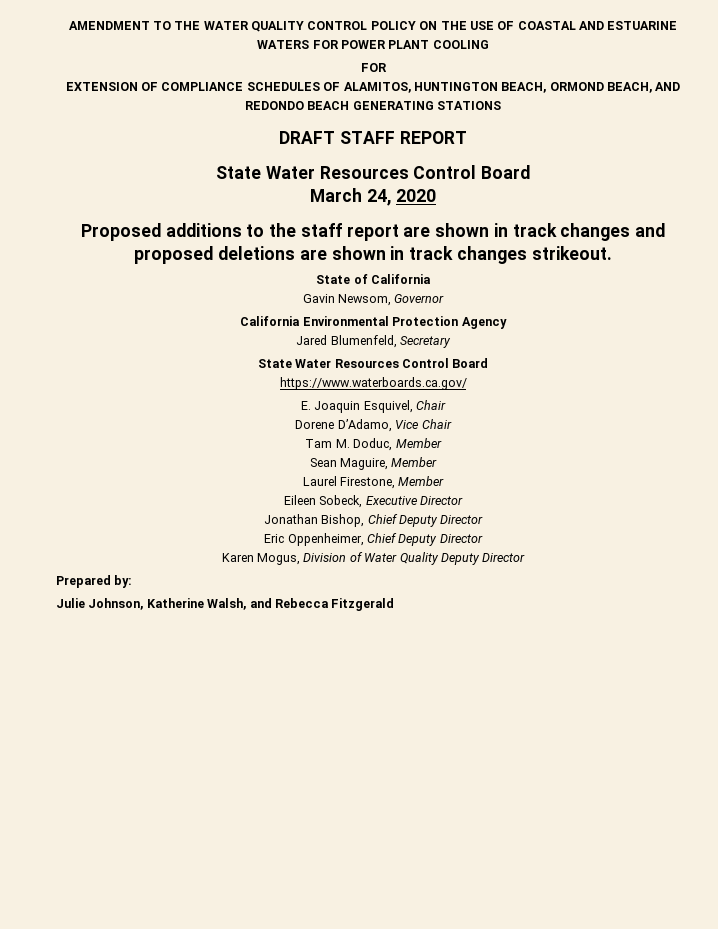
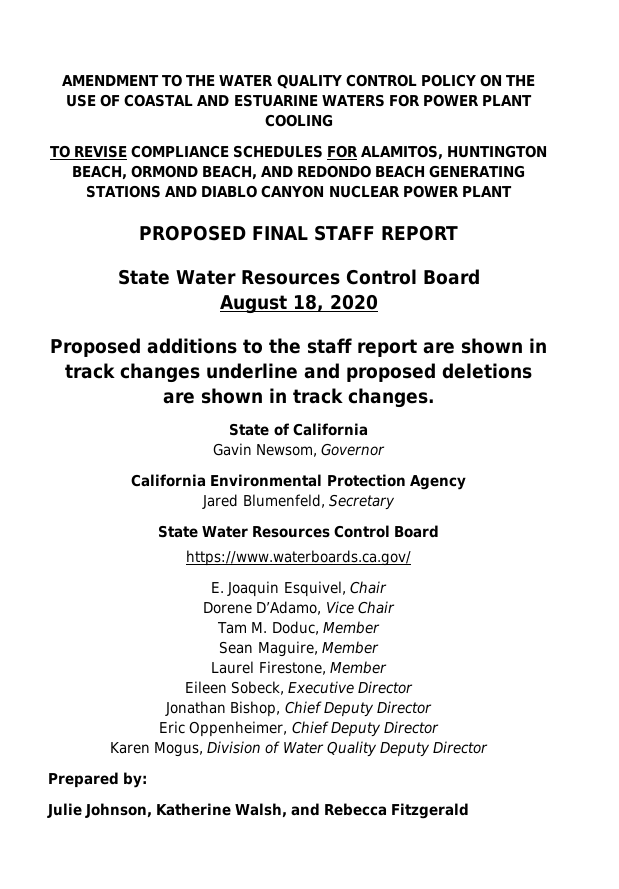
[360,63,387,72] [65,82,158,91] FOR // EXTENSION OF -> [49,145,127,158] TO REVISE
[323,82,341,91] OF -> [327,145,359,158] FOR
[279,131,336,144] // DRAFT -> [165,185,512,198] [138,225,308,241] AND DIABLO CANYON NUCLEAR POWER PLANT // PROPOSED FINAL
[310,188,391,206] March 24, -> [219,294,324,314] August 18,
(631, 232) none -> [206,363,298,379] underline
[456,246,612,264] changes strikeout. -> [347,388,435,408] changes.

